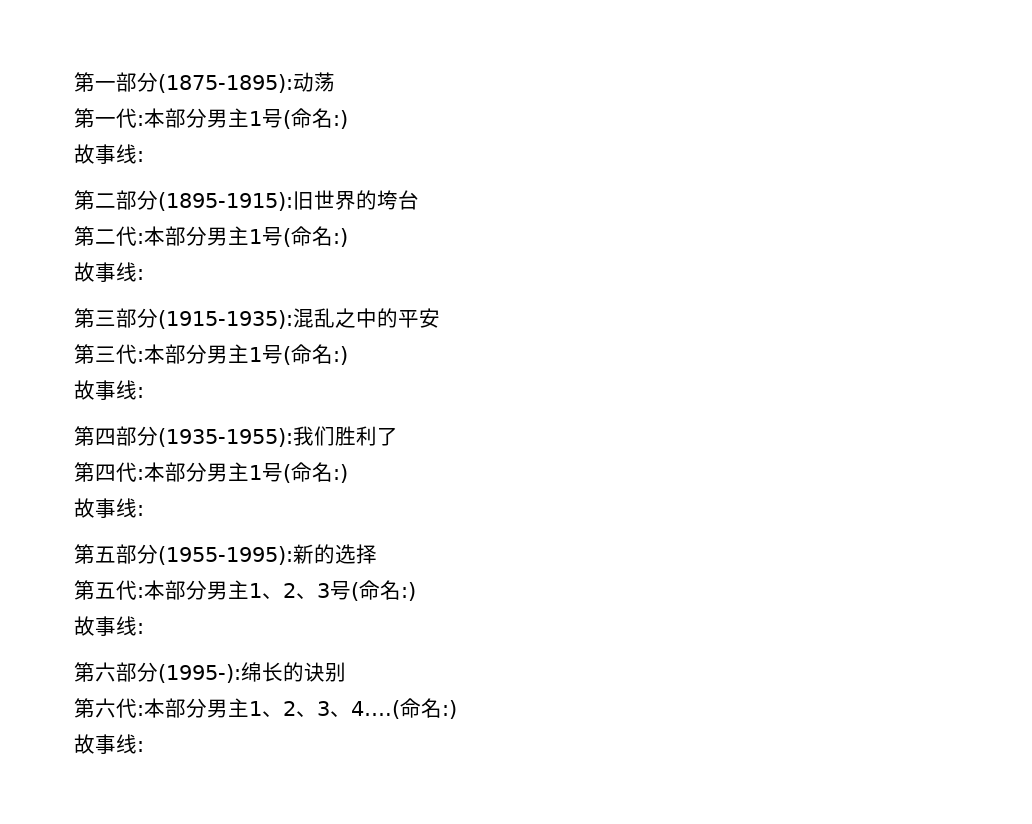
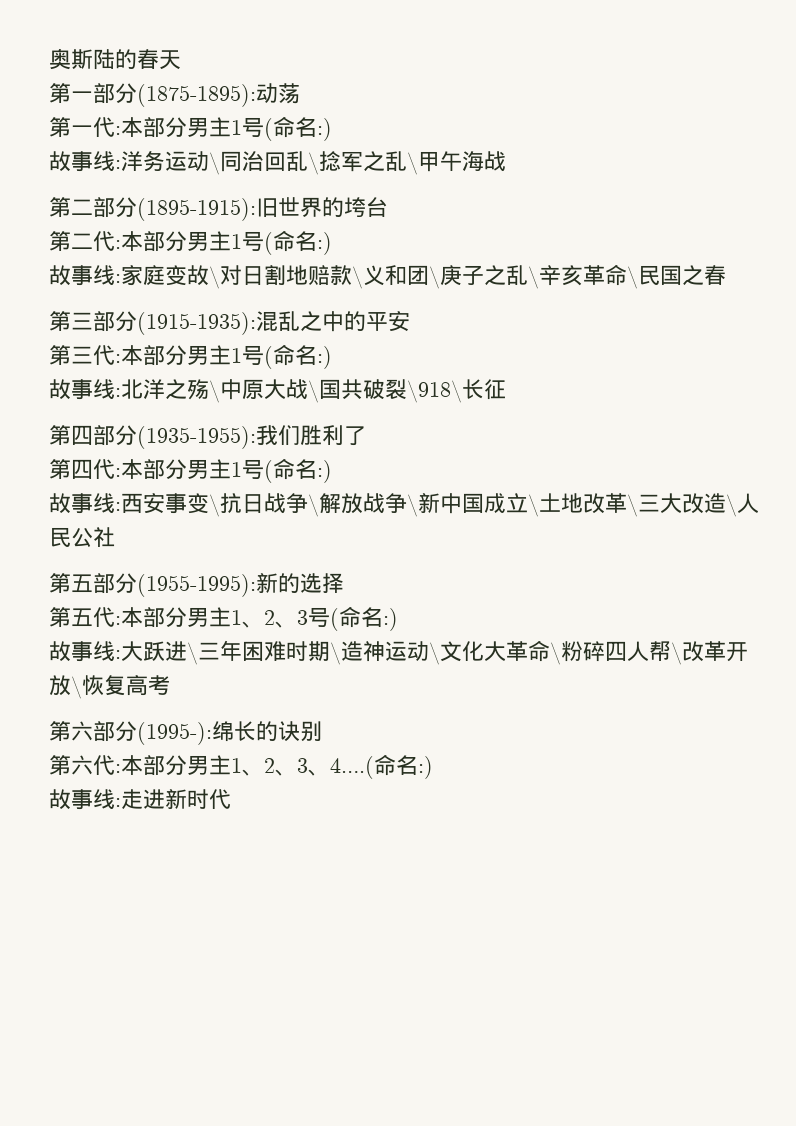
(74, 82) none -> [49,48,181,70] 奥斯陆的春天 //
(144, 156) none -> [121,151,506,175] 洋务运动\同治回乱\捻军之乱\甲午海战
(144, 274) none -> [121,264,726,289] 家庭变故\对日割地赔款\义和团\庚子之乱\辛亥革命\民国之春
(144, 392) none -> [121,379,506,403] 北洋之殇\中原大战\国共破裂\918\长征
(144, 510) none -> [121,493,759,517] [49,527,115,547] 西安事变\抗日战争\解放战争\新中国成立\土地改革\三大改造\人民公社
(144, 628) none -> [121,640,748,665] [49,675,170,699] 大跃进\三年困难时期\造神运动\文化大革命\粉碎四人帮\改革开放\恢复高考
(144, 746) none -> [121,789,231,810] 走进新时代

